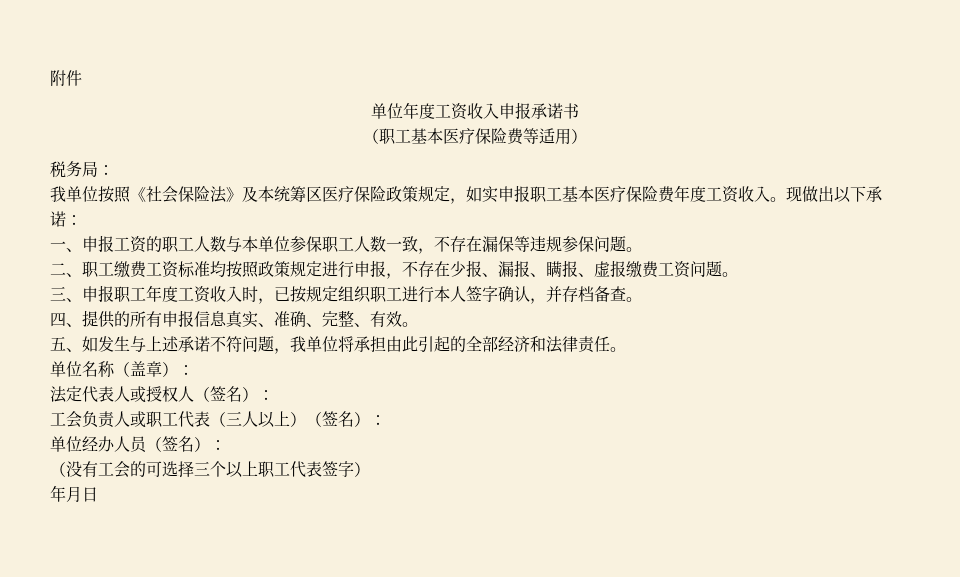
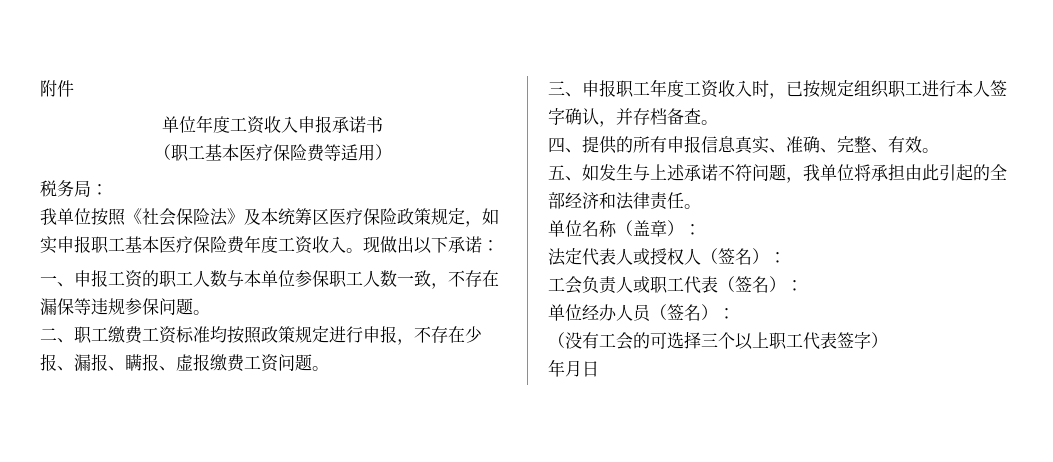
[226,411,322,428] 三人以上）（ -> (735, 284) none

